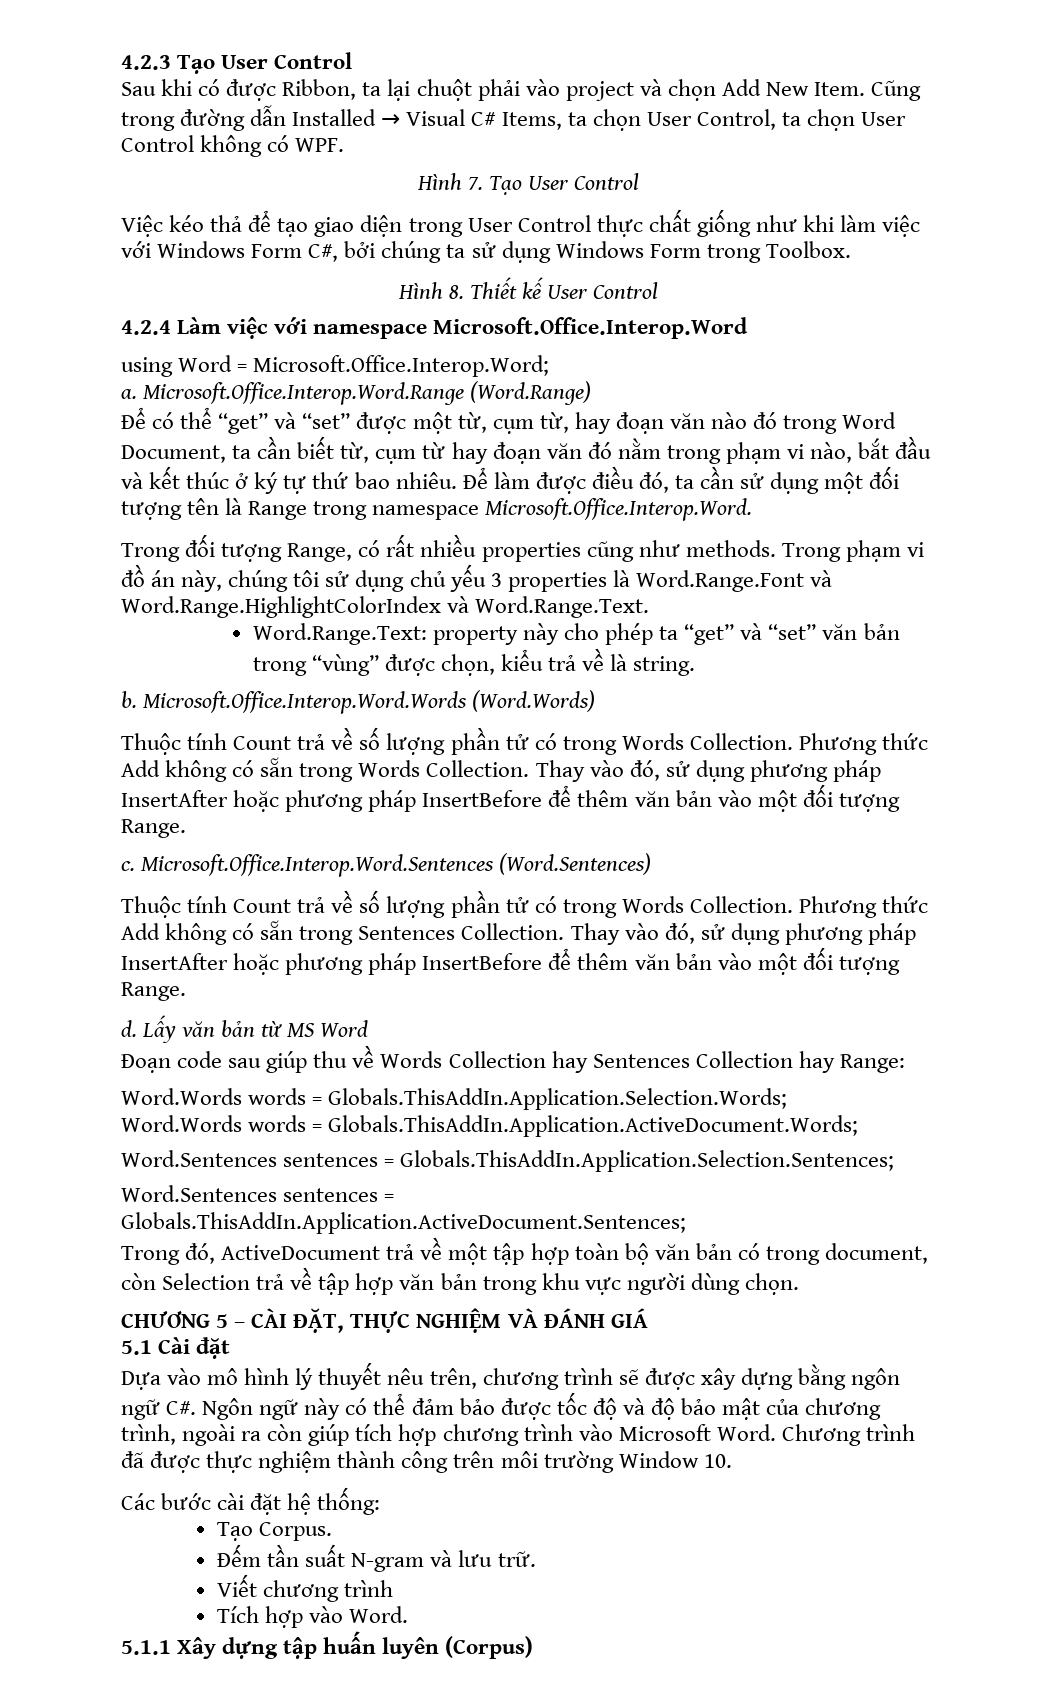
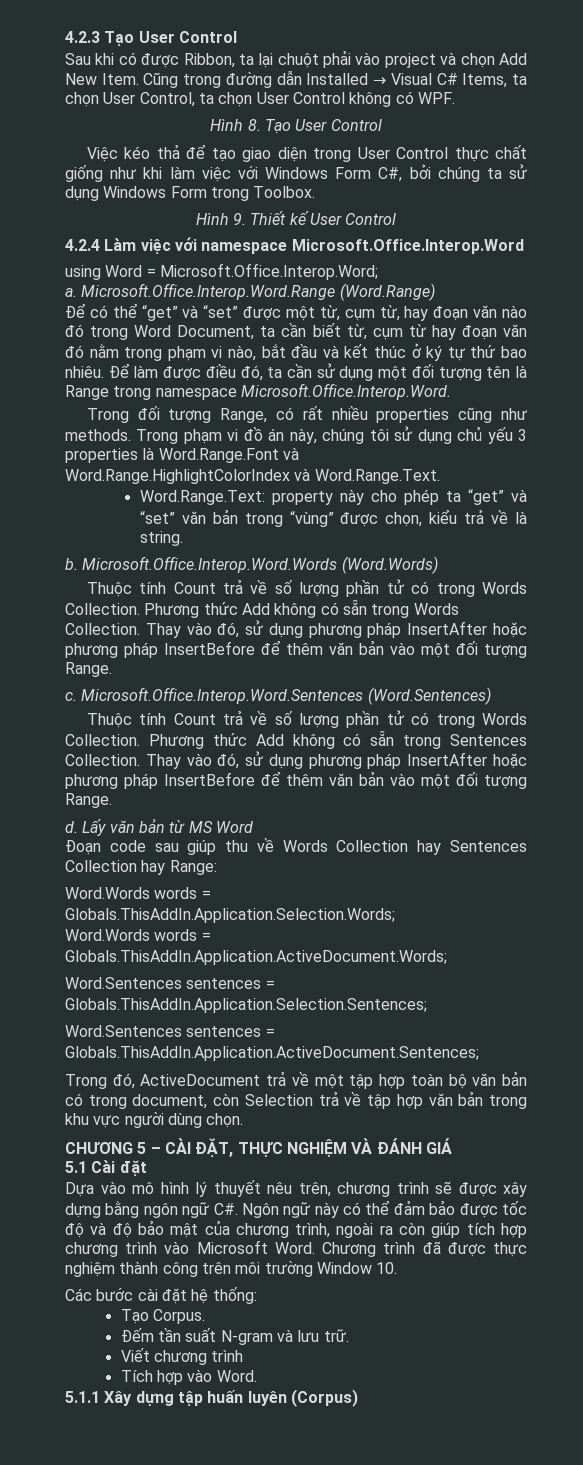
[467,177,483,190] 7. -> [247,119,261,131] 8.
[448,285,464,299] 8. -> [233,213,247,225] 9.

